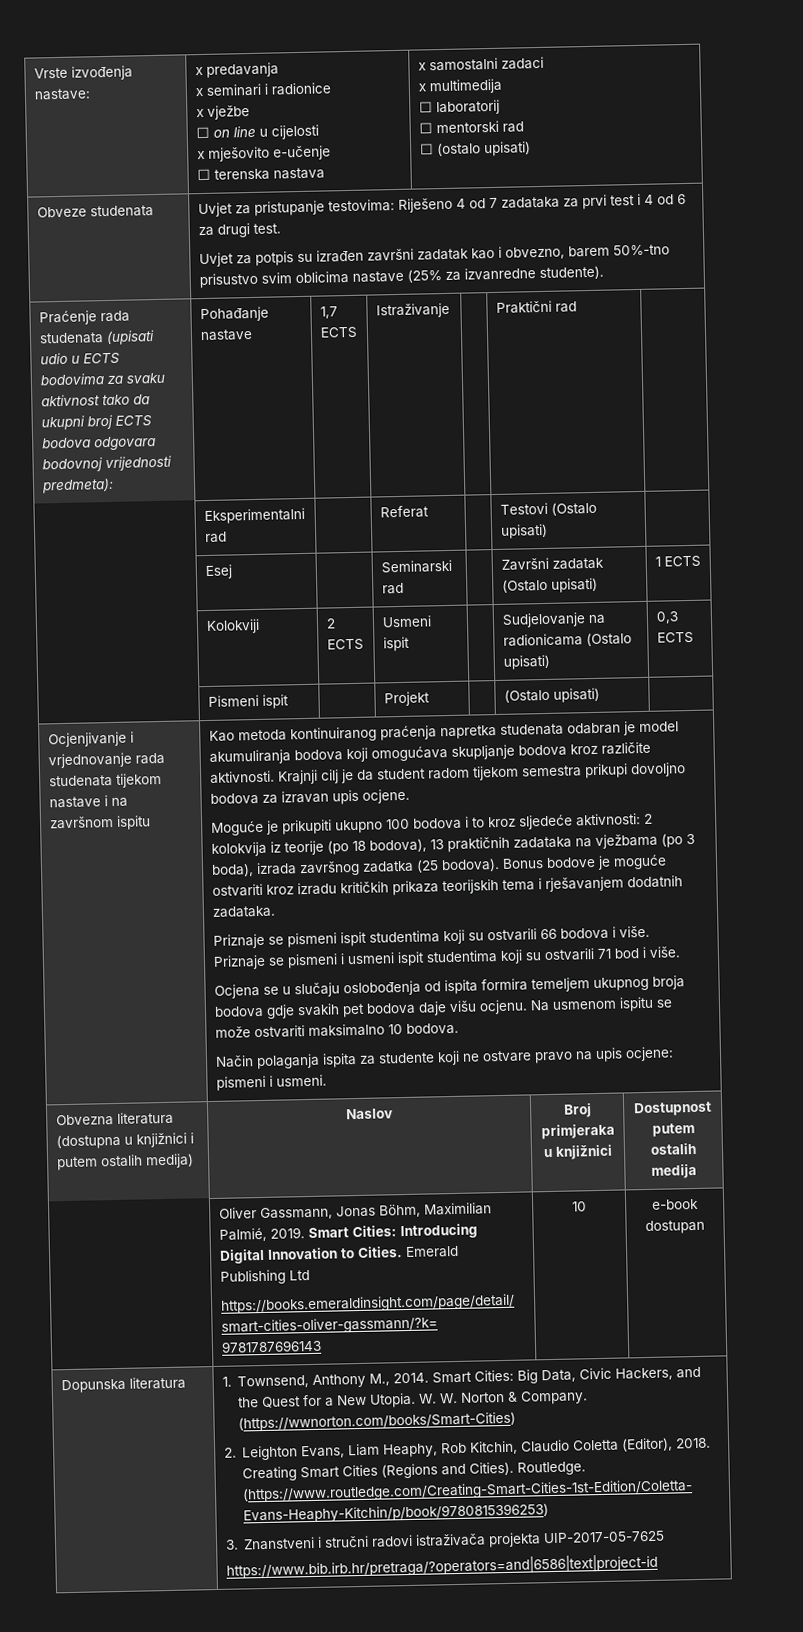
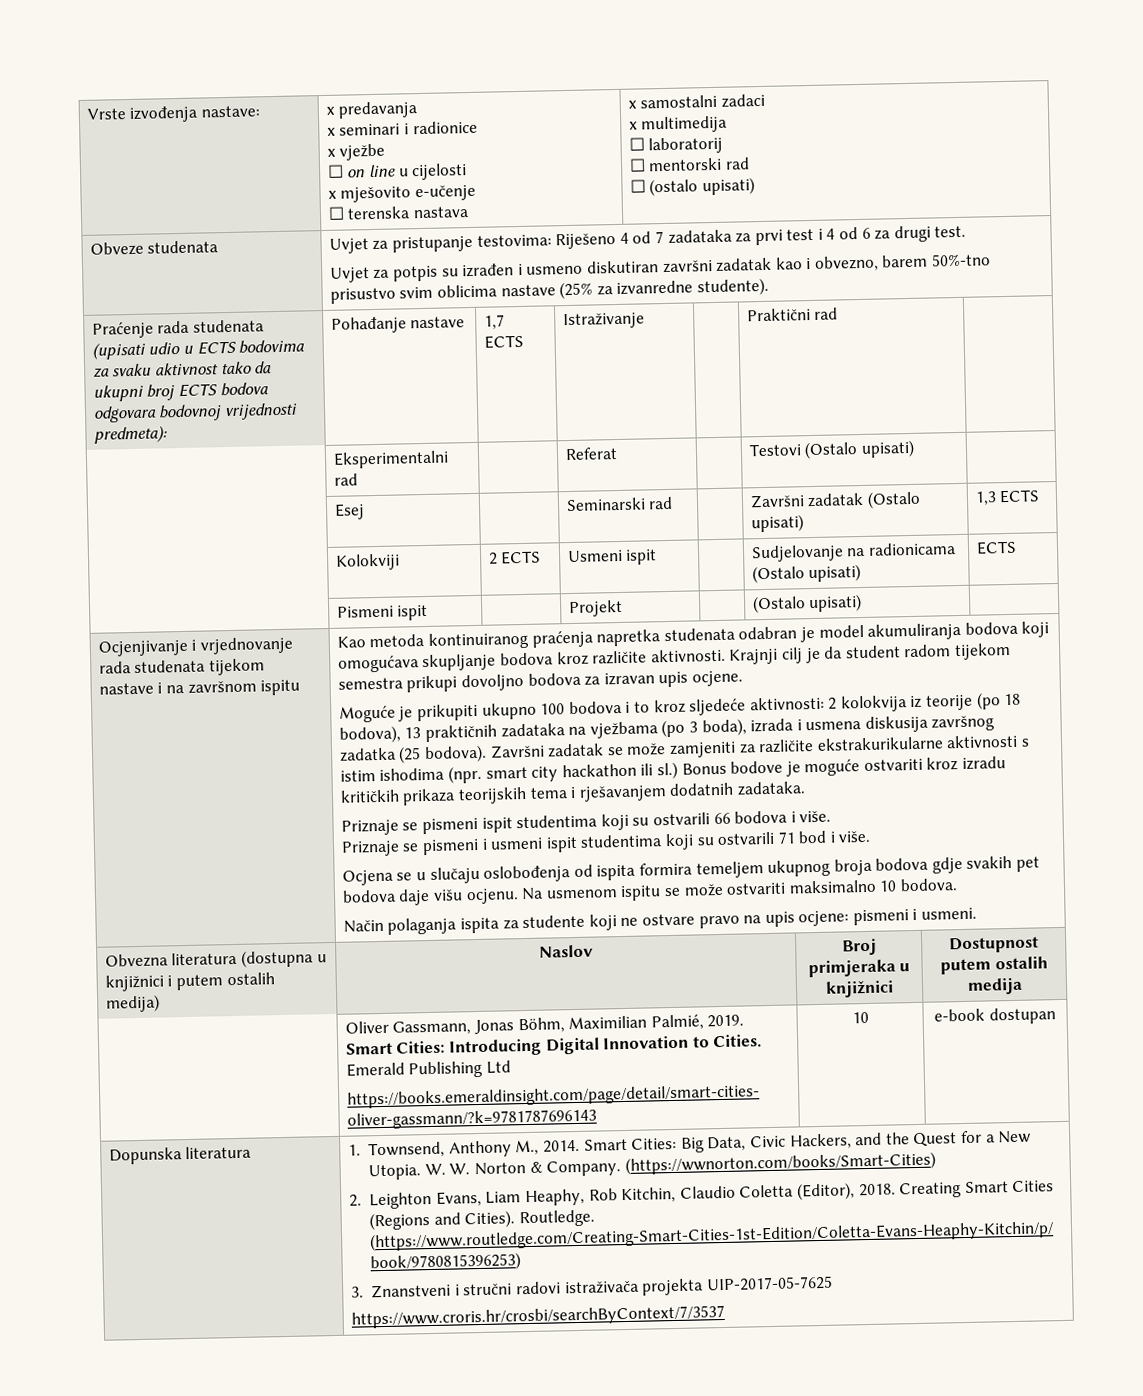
(364, 256) none -> [517,260,659,276] i usmeno diskutiran
[654,556,661,567] 1 -> [974,491,997,506] 1,3
[655,611,679,624] 0,3 -> (862, 573) none
(297, 869) none -> [796,715,928,733] i usmena diskusija
(500, 865) none -> [489,734,1030,759] [339,761,678,784] Završni zadatak se može zamjeniti za različite ekstrakurikularne aktivnosti s istim ishodima (npr. smart city hackathon ili sl.)
[225,1553,658,1580] https://www.bib.irb.hr/pretraga/?operators=and|6586|text|project-id -> [350,1304,725,1329] https://www.croris.hr/crosbi/searchByContext/7/3537

